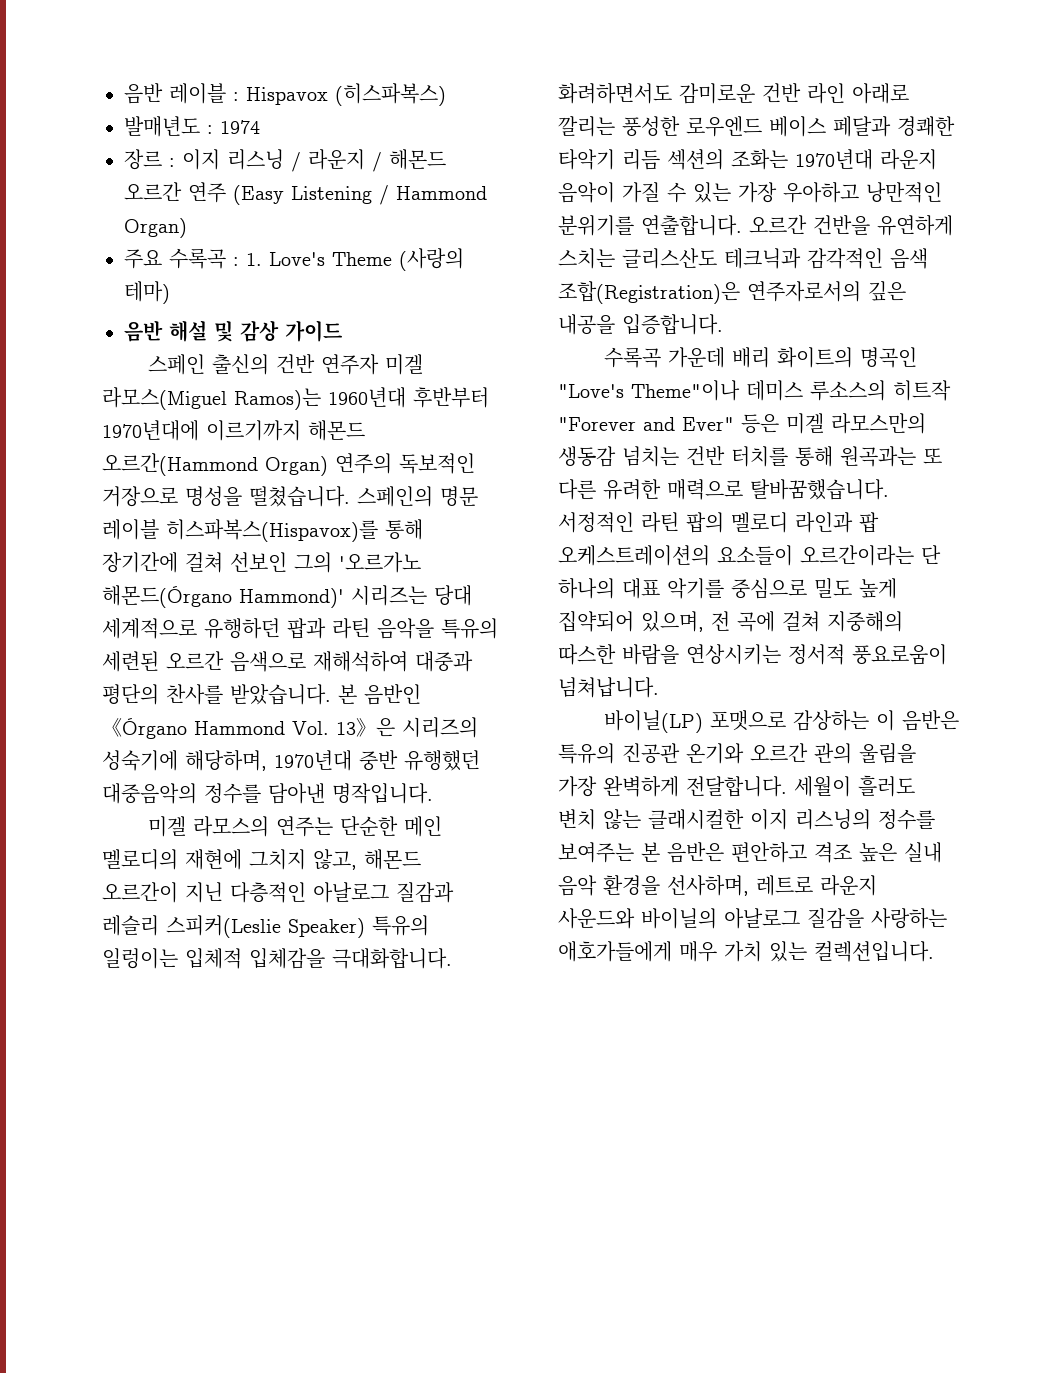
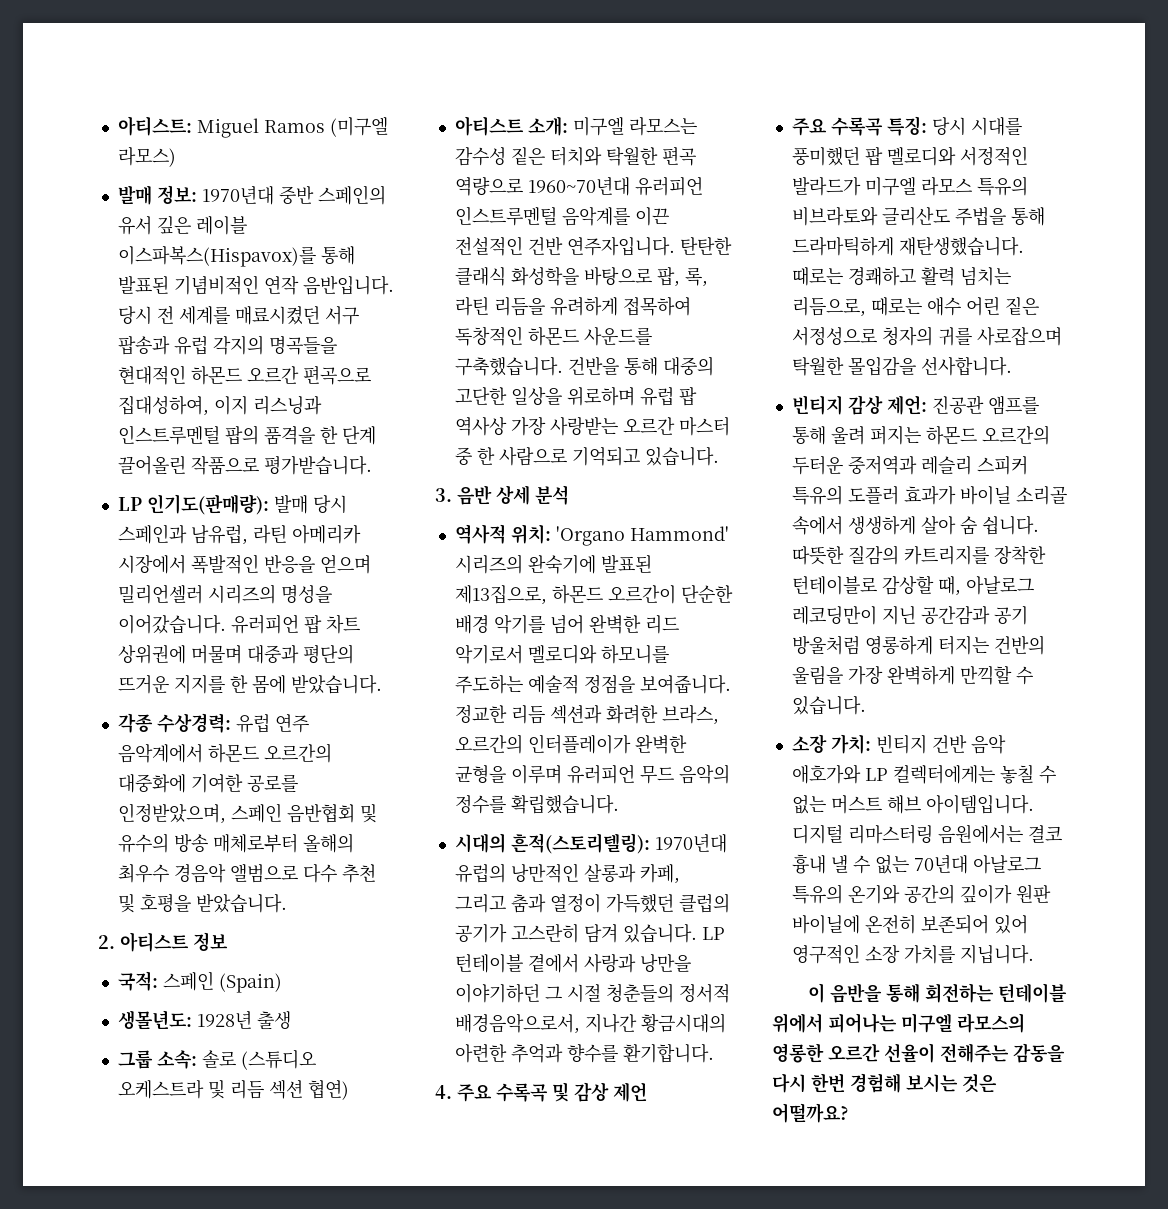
[124,83,446,106] [124,116,260,137] [124,149,446,172] [124,182,487,205] [124,218,187,238] [124,248,464,271] [124,281,170,304] [124,320,342,342] [147,354,423,375] [102,387,489,410] [102,420,365,441] [102,453,475,476] [102,486,478,507] [102,519,423,542] [102,552,421,573] [102,585,472,608] [102,618,498,639] [102,651,473,672] [102,684,421,705] [102,717,478,739] [102,750,480,771] [102,783,433,804] [147,816,442,837] [102,849,421,870] [102,882,454,903] [102,915,429,938] [102,948,452,969] [558,83,909,104] [558,116,955,137] [558,149,937,170] [558,182,942,203] [558,215,953,236] [558,248,928,269] [558,281,906,304] [558,314,723,335] [603,347,917,368] [558,380,951,401] [558,413,926,434] [558,446,942,467] [558,479,889,500] [558,512,879,533] [558,545,941,566] [558,578,897,599] [558,611,903,632] [558,644,947,665] [558,677,659,698] [603,710,959,733] [558,743,916,764] [558,775,915,797] [558,809,935,830] [558,842,942,863] [558,875,877,896] [558,908,947,929] [558,941,934,962] 음반 레이블 : Hispavox (히스파복스) // 발매년도 : 1974 // 장르 : 이지 리스닝 / 라운지 / 해몬드 오르간 연주 (Easy Listening / Hammond Organ) // 주요 수록곡 : 1. Love's Theme (사랑의 테마) // 음반 해설 및 감상 가이드 // 스페인 출신의 건반 연주자 미겔 라모스(Miguel Ramos)는 1960년대 후반부터 1970년대에 이르기까지 해몬드 오르간(Hammond Organ) 연주의 독보적인 거장으로 명성을 떨쳤습니다. 스페인의 명문 레이블 히스파복스(Hispavox)를 통해 장기간에 걸쳐 선보인 그의 '오르가노 해몬드(Órgano Hammond)' 시리즈는 당대 세계적으로 유행하던 팝과 라틴 음악을 특유의 세련된 오르간 음색으로 재해석하여 대중과 평단의 찬사를 받았습니다. 본 음반인《Órgano Hammond Vol. 13》은 시리즈의 성숙기에 해당하며, 1970년대 중반 유행했던 대중음악의 정수를 담아낸 명작입니다. // 미겔 라모스의 연주는 단순한 메인 멜로디의 재현에 그치지 않고, 해몬드 오르간이 지닌 다층적인 아날로그 질감과 레슬리 스피커(Leslie Speaker) 특유의 일렁이는 입체적 입체감을 극대화합니다. 화려하면서도 감미로운 건반 라인 아래로 깔리는 풍성한 로우엔드 베이스 페달과 경쾌한 타악기 리듬 섹션의 조화는 1970년대 라운지 음악이 가질 수 있는 가장 우아하고 낭만적인 분위기를 연출합니다. 오르간 건반을 유연하게 스치는 글리스산도 테크닉과 감각적인 음색 조합(Registration)은 연주자로서의 깊은 내공을 입증합니다. // 수록곡 가운데 배리 화이트의 명곡인 "Love's Theme"이나 데미스 루소스의 히트작 "Forever and Ever" 등은 미겔 라모스만의 생동감 넘치는 건반 터치를 통해 원곡과는 또 다른 유려한 매력으로 탈바꿈했습니다. 서정적인 라틴 팝의 멜로디 라인과 팝 오케스트레이션의 요소들이 오르간이라는 단 하나의 대표 악기를 중심으로 밀도 높게 집약되어 있으며, 전 곡에 걸쳐 지중해의 따스한 바람을 연상시키는 정서적 풍요로움이 넘쳐납니다. // 바이닐(LP) 포맷으로 감상하는 이 음반은 특유의 진공관 온기와 오르간 관의 울림을 가장 완벽하게 전달합니다. 세월이 흘러도 변치 않는 클래시컬한 이지 리스닝의 정수를 보여주는 본 음반은 편안하고 격조 높은 실내 음악 환경을 선사하며, 레트로 라운지 사운드와 바이닐의 아날로그 질감을 사랑하는 애호가들에게 매우 가치 있는 컬렉션입니다. -> [117,116,388,138] [117,147,176,167] [117,185,386,205] [117,216,247,235] [117,245,355,267] [117,275,394,295] [117,306,359,325] [117,335,337,355] [117,365,371,385] [117,395,322,416] [117,425,376,445] [117,455,372,475] [117,494,347,515] [117,524,361,545] [117,554,371,574] [117,584,332,604] [117,614,360,634] [117,644,354,664] [117,674,382,694] [117,713,309,733] [117,743,332,763] [117,774,298,793] [117,803,377,824] [117,833,354,853] [117,863,376,883] [117,893,287,913] [98,932,228,952] [117,971,282,993] [117,1010,291,1030] [117,1049,316,1070] [117,1079,349,1100] [454,116,697,136] [454,146,696,166] [454,176,703,196] [454,206,669,226] [454,236,732,256] [454,267,708,287] [454,297,691,316] [454,326,652,346] [454,356,714,376] [454,387,697,406] [454,416,730,436] [454,446,719,466] [435,485,569,505] [454,524,729,546] [454,554,652,574] [454,585,733,605] [454,615,679,634] [454,644,669,664] [454,674,731,694] [454,705,719,725] [454,734,687,754] [454,764,730,784] [454,794,619,814] [454,833,727,854] [454,863,680,884] [454,893,730,913] [454,923,725,943] [454,954,691,973] [454,983,730,1003] [454,1013,726,1034] [454,1043,714,1063] [435,1082,647,1102] [791,116,1022,136] [791,146,1028,166] [791,176,1028,196] [791,206,1045,226] [791,236,1024,256] [791,267,1011,286] [791,297,1039,317] [791,326,1062,346] [791,356,1012,376] [791,395,1039,415] [791,425,1050,445] [791,455,1028,475] [791,485,1067,505] [791,515,1039,535] [791,545,1046,565] [791,576,1034,596] [791,605,1028,625] [791,635,1045,655] [791,666,1033,685] [791,695,866,715] [791,734,1006,754] [791,764,1056,784] [791,794,1034,814] [791,824,1062,844] [791,854,1041,874] [791,884,1051,904] [791,914,1028,934] [791,944,1034,964] [808,983,1068,1003] [772,1013,1025,1033] [772,1043,1065,1063] [772,1073,997,1093] [772,1103,849,1123] 아티스트: Miguel Ramos (미구엘 라모스) // 발매 정보: 1970년대 중반 스페인의 유서 깊은 레이블 이스파복스(Hispavox)를 통해 발표된 기념비적인 연작 음반입니다. 당시 전 세계를 매료시켰던 서구 팝송과 유럽 각지의 명곡들을 현대적인 하몬드 오르간 편곡으로 집대성하여, 이지 리스닝과 인스트루멘털 팝의 품격을 한 단계 끌어올린 작품으로 평가받습니다. // LP 인기도(판매량): 발매 당시 스페인과 남유럽, 라틴 아메리카 시장에서 폭발적인 반응을 얻으며 밀리언셀러 시리즈의 명성을 이어갔습니다. 유러피언 팝 차트 상위권에 머물며 대중과 평단의 뜨거운 지지를 한 몸에 받았습니다. // 각종 수상경력: 유럽 연주 음악계에서 하몬드 오르간의 대중화에 기여한 공로를 인정받았으며, 스페인 음반협회 및 유수의 방송 매체로부터 올해의 최우수 경음악 앨범으로 다수 추천 및 호평을 받았습니다. // 2. 아티스트 정보 // 국적: 스페인 (Spain) // 생몰년도: 1928년 출생 // 그룹 소속: 솔로 (스튜디오 오케스트라 및 리듬 섹션 협연) // 아티스트 소개: 미구엘 라모스는 감수성 짙은 터치와 탁월한 편곡 역량으로 1960~70년대 유러피언 인스트루멘털 음악계를 이끈 전설적인 건반 연주자입니다. 탄탄한 클래식 화성학을 바탕으로 팝, 록, 라틴 리듬을 유려하게 접목하여 독창적인 하몬드 사운드를 구축했습니다. 건반을 통해 대중의 고단한 일상을 위로하며 유럽 팝 역사상 가장 사랑받는 오르간 마스터 중 한 사람으로 기억되고 있습니다. // 3. 음반 상세 분석 // 역사적 위치: 'Organo Hammond' 시리즈의 완숙기에 발표된 제13집으로, 하몬드 오르간이 단순한 배경 악기를 넘어 완벽한 리드 악기로서 멜로디와 하모니를 주도하는 예술적 정점을 보여줍니다. 정교한 리듬 섹션과 화려한 브라스, 오르간의 인터플레이가 완벽한 균형을 이루며 유러피언 무드 음악의 정수를 확립했습니다. // 시대의 흔적(스토리텔링): 1970년대 유럽의 낭만적인 살롱과 카페, 그리고 춤과 열정이 가득했던 클럽의 공기가 고스란히 담겨 있습니다. LP 턴테이블 곁에서 사랑과 낭만을 이야기하던 그 시절 청춘들의 정서적 배경음악으로서, 지나간 황금시대의 아련한 추억과 향수를 환기합니다. // 4. 주요 수록곡 및 감상 제언 // 주요 수록곡 특징: 당시 시대를 풍미했던 팝 멜로디와 서정적인 발라드가 미구엘 라모스 특유의 비브라토와 글리산도 주법을 통해 드라마틱하게 재탄생했습니다. 때로는 경쾌하고 활력 넘치는 리듬으로, 때로는 애수 어린 짙은 서정성으로 청자의 귀를 사로잡으며 탁월한 몰입감을 선사합니다. // 빈티지 감상 제언: 진공관 앰프를 통해 울려 퍼지는 하몬드 오르간의 두터운 중저역과 레슬리 스피커 특유의 도플러 효과가 바이닐 소리골 속에서 생생하게 살아 숨 쉽니다. 따뜻한 질감의 카트리지를 장착한 턴테이블로 감상할 때, 아날로그 레코딩만이 지닌 공간감과 공기 방울처럼 영롱하게 터지는 건반의 울림을 가장 완벽하게 만끽할 수 있습니다. // 소장 가치: 빈티지 건반 음악 애호가와 LP 컬렉터에게는 놓칠 수 없는 머스트 해브 아이템입니다. 디지털 리마스터링 음원에서는 결코 흉내 낼 수 없는 70년대 아날로그 특유의 온기와 공간의 깊이가 원판 바이닐에 온전히 보존되어 있어 영구적인 소장 가치를 지닙니다. // 이 음반을 통해 회전하는 턴테이블 위에서 피어나는 미구엘 라모스의 영롱한 오르간 선율이 전해주는 감동을 다시 한번 경험해 보시는 것은 어떨까요?

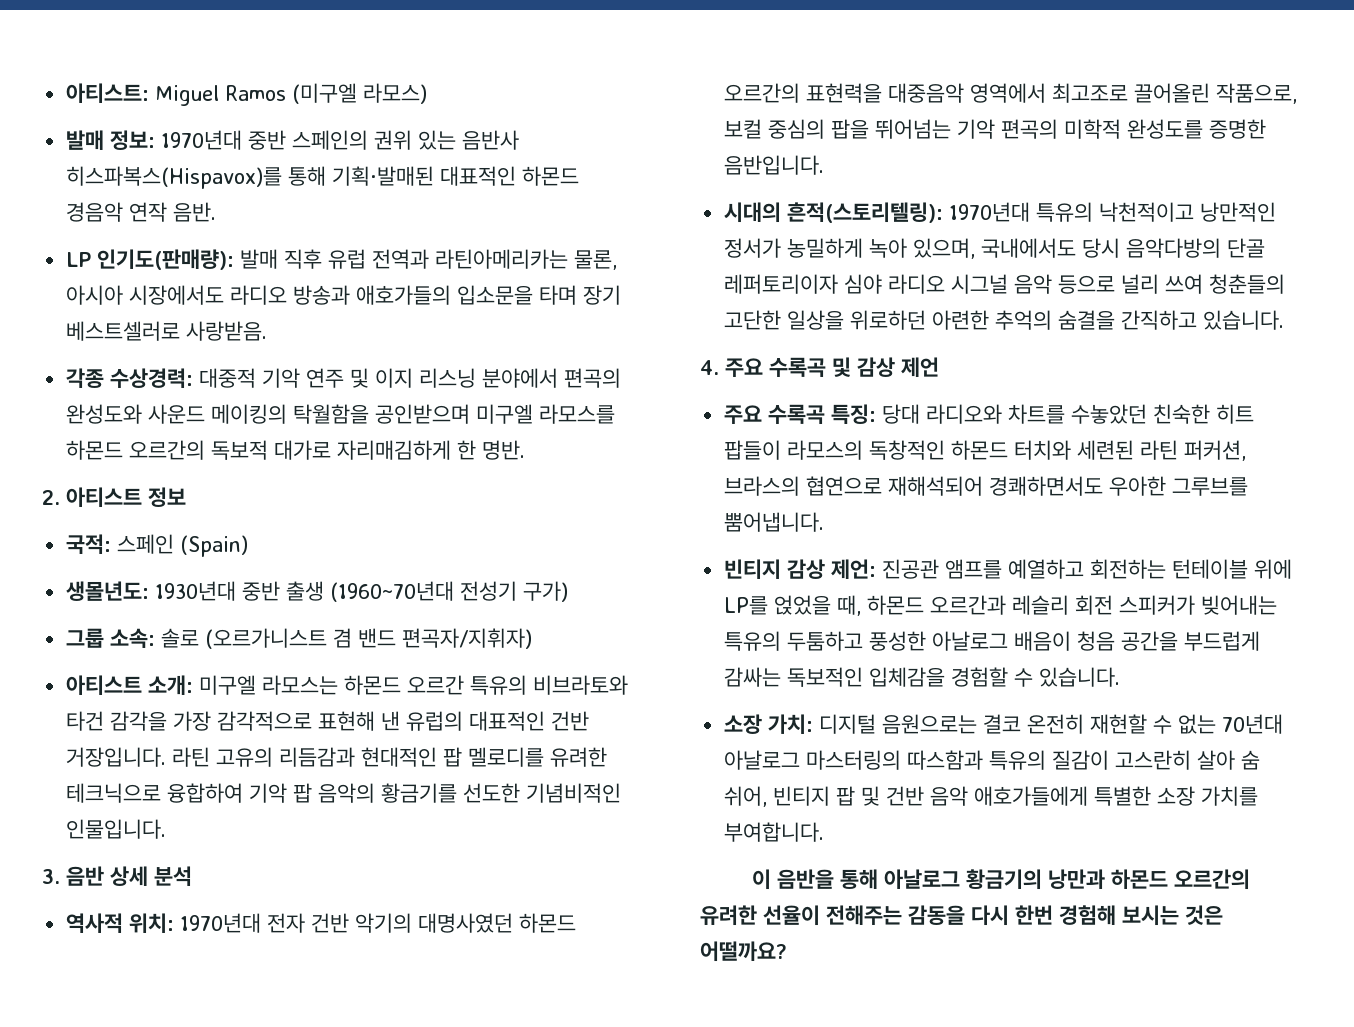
[117,216,247,235] [117,245,355,267] [117,275,394,295] [117,306,359,325] [117,335,337,355] [117,365,371,385] [117,395,322,416] [117,425,376,445] [117,455,372,475] [117,494,347,515] [117,524,361,545] [117,554,371,574] [117,584,332,604] [117,614,360,634] [117,644,354,664] [117,674,382,694] [117,713,309,733] [117,743,332,763] [117,774,298,793] [117,803,377,824] [117,833,354,853] [117,863,376,883] [117,893,287,913] 유서 깊은 레이블 이스파복스(Hispavox)를 통해 발표된 기념비적인 연작 음반입니다. 당시 전 세계를 매료시켰던 서구 팝송과 유럽 각지의 명곡들을 현대적인 하몬드 오르간 편곡으로 집대성하여, 이지 리스닝과 인스트루멘털 팝의 품격을 한 단계 끌어올린 작품으로 평가받습니다. // LP 인기도(판매량): 발매 당시 스페인과 남유럽, 라틴 아메리카 시장에서 폭발적인 반응을 얻으며 밀리언셀러 시리즈의 명성을 이어갔습니다. 유러피언 팝 차트 상위권에 머물며 대중과 평단의 뜨거운 지지를 한 몸에 받았습니다. // 각종 수상경력: 유럽 연주 음악계에서 하몬드 오르간의 대중화에 기여한 공로를 인정받았으며, 스페인 음반협회 및 유수의 방송 매체로부터 올해의 최우수 경음악 앨범으로 다수 추천 및 호평을 받았습니다. -> [374,130,520,150] [66,166,580,189] [66,202,217,222] [66,249,618,270] [66,285,622,305] [66,321,268,341] [66,368,622,388] [66,404,616,424] [66,440,526,460] 권위 있는 음반사 히스파복스(Hispavox)를 통해 기획·발매된 대표적인 하몬드 경음악 연작 음반. // LP 인기도(판매량): 발매 직후 유럽 전역과 라틴아메리카는 물론, 아시아 시장에서도 라디오 방송과 애호가들의 입소문을 타며 장기 베스트셀러로 사랑받음. // 각종 수상경력: 대중적 기악 연주 및 이지 리스닝 분야에서 편곡의 완성도와 사운드 메이킹의 탁월함을 공인받으며 미구엘 라모스를 하몬드 오르간의 독보적 대가로 자리매김하게 한 명반.
[196,1010,252,1029] 1928년 -> [155,581,281,601] 1930년대 중반
(291, 1020) none -> [330,581,569,602] (1960~70년대 전성기 구가)
[240,1049,316,1070] [117,1079,349,1100] [454,116,697,136] [454,146,696,166] [454,176,703,196] [454,206,669,226] [454,236,732,256] [454,267,708,287] [454,297,691,316] [454,326,652,346] [454,356,714,376] [454,387,697,406] [454,416,730,436] [454,446,719,466] (스튜디오 오케스트라 및 리듬 섹션 협연) // 아티스트 소개: 미구엘 라모스는 감수성 짙은 터치와 탁월한 편곡 역량으로 1960~70년대 유러피언 인스트루멘털 음악계를 이끈 전설적인 건반 연주자입니다. 탄탄한 클래식 화성학을 바탕으로 팝, 록, 라틴 리듬을 유려하게 접목하여 독창적인 하몬드 사운드를 구축했습니다. 건반을 통해 대중의 고단한 일상을 위로하며 유럽 팝 역사상 가장 사랑받는 오르간 마스터 중 한 사람으로 기억되고 있습니다. -> [205,628,533,649] [66,675,629,695] [66,711,590,731] [66,747,608,767] [66,783,622,803] [66,819,167,839] (오르가니스트 겸 밴드 편곡자/지휘자) // 아티스트 소개: 미구엘 라모스는 하몬드 오르간 특유의 비브라토와 타건 감각을 가장 감각적으로 표현해 낸 유럽의 대표적인 건반 거장입니다. 라틴 고유의 리듬감과 현대적인 팝 멜로디를 유려한 테크닉으로 융합하여 기악 팝 음악의 황금기를 선도한 기념비적인 인물입니다.
[555,526,729,546] [454,554,652,574] [454,585,733,605] [454,615,679,634] [454,644,669,664] [454,674,731,694] [454,705,719,725] [454,734,687,754] [454,764,730,784] [454,794,619,814] [454,833,727,854] [454,863,680,884] [454,893,730,913] [454,923,725,943] [454,954,691,973] [454,983,730,1003] [454,1013,726,1034] [454,1043,714,1063] 'Organo Hammond' 시리즈의 완숙기에 발표된 제13집으로, 하몬드 오르간이 단순한 배경 악기를 넘어 완벽한 리드 악기로서 멜로디와 하모니를 주도하는 예술적 정점을 보여줍니다. 정교한 리듬 섹션과 화려한 브라스, 오르간의 인터플레이가 완벽한 균형을 이루며 유러피언 무드 음악의 정수를 확립했습니다. // 시대의 흔적(스토리텔링): 1970년대 유럽의 낭만적인 살롱과 카페, 그리고 춤과 열정이 가득했던 클럽의 공기가 고스란히 담겨 있습니다. LP 턴테이블 곁에서 사랑과 낭만을 이야기하던 그 시절 청춘들의 정서적 배경음악으로서, 지나간 황금시대의 아련한 추억과 향수를 환기합니다. -> [180,913,577,933] [724,83,1298,104] [724,119,1267,139] [724,155,825,175] [724,202,1277,223] [724,238,1266,259] [724,274,1286,294] [724,310,1285,330] 1970년대 전자 건반 악기의 대명사였던 하몬드 오르간의 표현력을 대중음악 영역에서 최고조로 끌어올린 작품으로, 보컬 중심의 팝을 뛰어넘는 기악 편곡의 미학적 완성도를 증명한 음반입니다. // 시대의 흔적(스토리텔링): 1970년대 특유의 낙천적이고 낭만적인 정서가 농밀하게 녹아 있으며, 국내에서도 당시 음악다방의 단골 레퍼토리이자 심야 라디오 시그널 음악 등으로 널리 쓰여 청춘들의 고단한 일상을 위로하던 아련한 추억의 숨결을 간직하고 있습니다.
[931,117,1022,136] [791,146,1028,166] [791,176,1028,196] [791,206,1045,226] [791,236,1024,256] [791,267,1011,286] [791,297,1039,317] [791,326,1062,346] [791,356,1012,376] 당시 시대를 풍미했던 팝 멜로디와 서정적인 발라드가 미구엘 라모스 특유의 비브라토와 글리산도 주법을 통해 드라마틱하게 재탄생했습니다. 때로는 경쾌하고 활력 넘치는 리듬으로, 때로는 애수 어린 짙은 서정성으로 청자의 귀를 사로잡으며 탁월한 몰입감을 선사합니다. -> [882,404,1255,424] [724,440,1247,461] [724,476,1249,496] [724,512,825,532] 당대 라디오와 차트를 수놓았던 친숙한 히트 팝들이 라모스의 독창적인 하몬드 터치와 세련된 라틴 퍼커션, 브라스의 협연으로 재해석되어 경쾌하면서도 우아한 그루브를 뿜어냅니다.
[791,425,1050,445] [791,455,1028,475] [791,485,1067,505] [791,515,1039,535] [791,545,1046,565] [791,576,1034,596] [791,605,1028,625] [791,635,1045,655] [791,666,1033,685] [791,695,866,715] [791,734,1006,754] [791,764,1056,784] [791,794,1034,814] [791,824,1062,844] [791,854,1041,874] [791,884,1051,904] [791,914,1028,934] [791,944,860,964] 통해 울려 퍼지는 하몬드 오르간의 두터운 중저역과 레슬리 스피커 특유의 도플러 효과가 바이닐 소리골 속에서 생생하게 살아 숨 쉽니다. 따뜻한 질감의 카트리지를 장착한 턴테이블로 감상할 때, 아날로그 레코딩만이 지닌 공간감과 공기 방울처럼 영롱하게 터지는 건반의 울림을 가장 완벽하게 만끽할 수 있습니다. // 소장 가치: 빈티지 건반 음악 애호가와 LP 컬렉터에게는 놓칠 수 없는 머스트 해브 아이템입니다. 디지털 리마스터링 음원에서는 결코 흉내 낼 수 없는 70년대 아날로그 특유의 온기와 공간의 깊이가 원판 바이닐에 온전히 보존되어 있어 영구적인 -> [1008,559,1293,579] [724,595,1278,616] [724,631,1261,651] [724,667,1121,687] [724,714,1284,734] [724,750,1261,770] [724,786,1152,807] 예열하고 회전하는 턴테이블 위에 LP를 얹었을 때, 하몬드 오르간과 레슬리 회전 스피커가 빚어내는 특유의 두툼하고 풍성한 아날로그 배음이 청음 공간을 부드럽게 감싸는 독보적인 입체감을 경험할 수 있습니다. // 소장 가치: 디지털 음원으로는 결코 온전히 재현할 수 없는 70년대 아날로그 마스터링의 따스함과 특유의 질감이 고스란히 살아 숨 쉬어, 빈티지 팝 및 건반 음악 애호가들에게 특별한
[959,944,1034,964] 지닙니다. -> [724,822,825,842] 부여합니다.
[925,983,1068,1003] [772,1013,1025,1033] [772,1043,880,1063] 회전하는 턴테이블 위에서 피어나는 미구엘 라모스의 영롱한 오르간 -> [884,869,1251,890] [700,905,757,926] 아날로그 황금기의 낭만과 하몬드 오르간의 유려한

